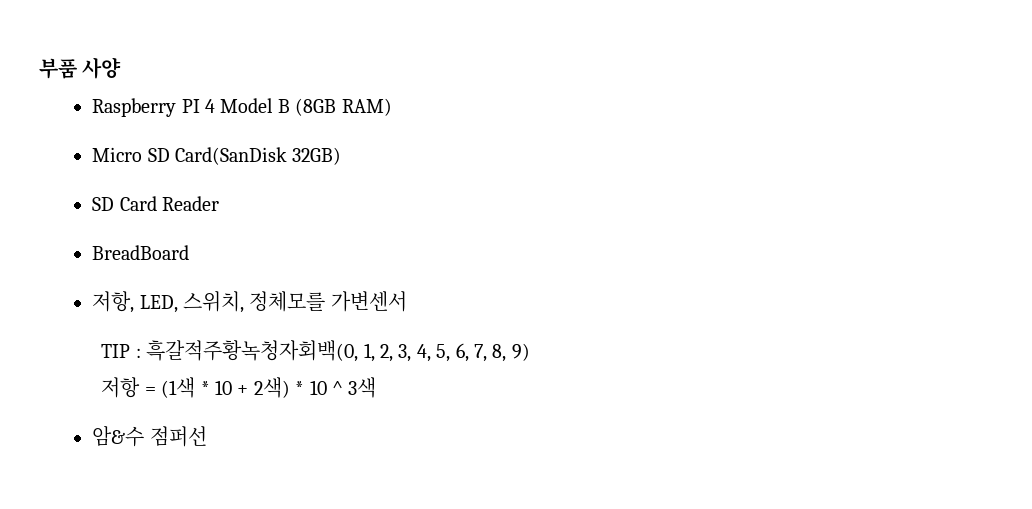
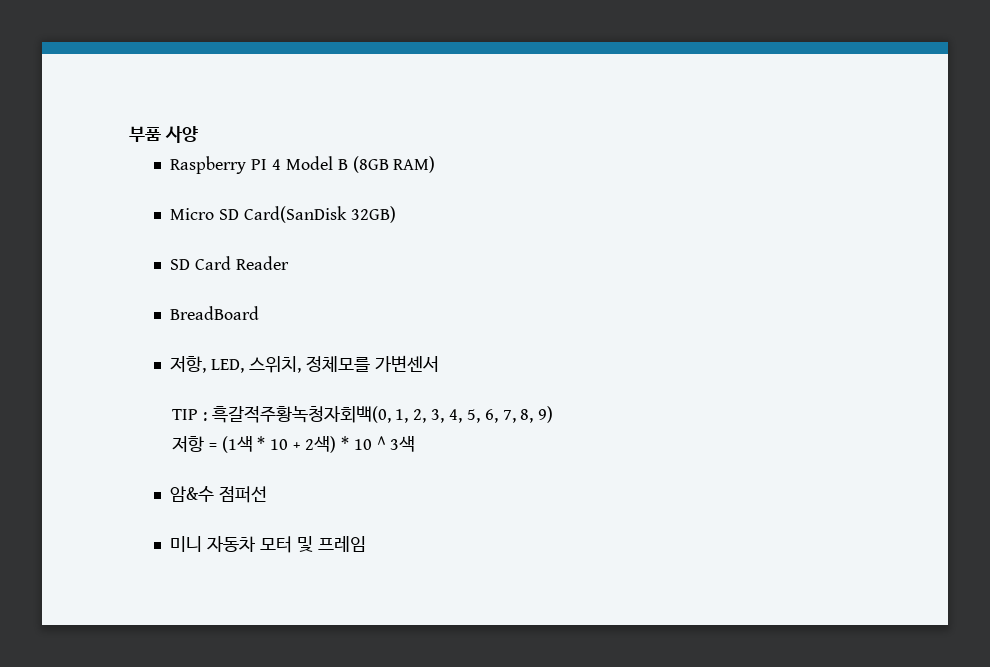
(207, 436) none -> [170,536,366,553] // 미니 자동차 모터 및 프레임

